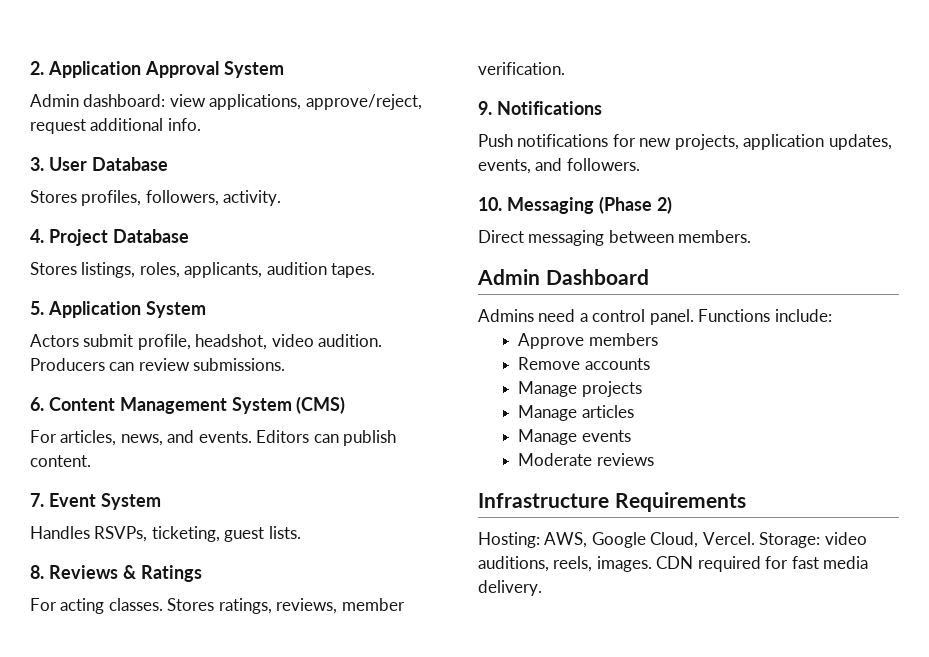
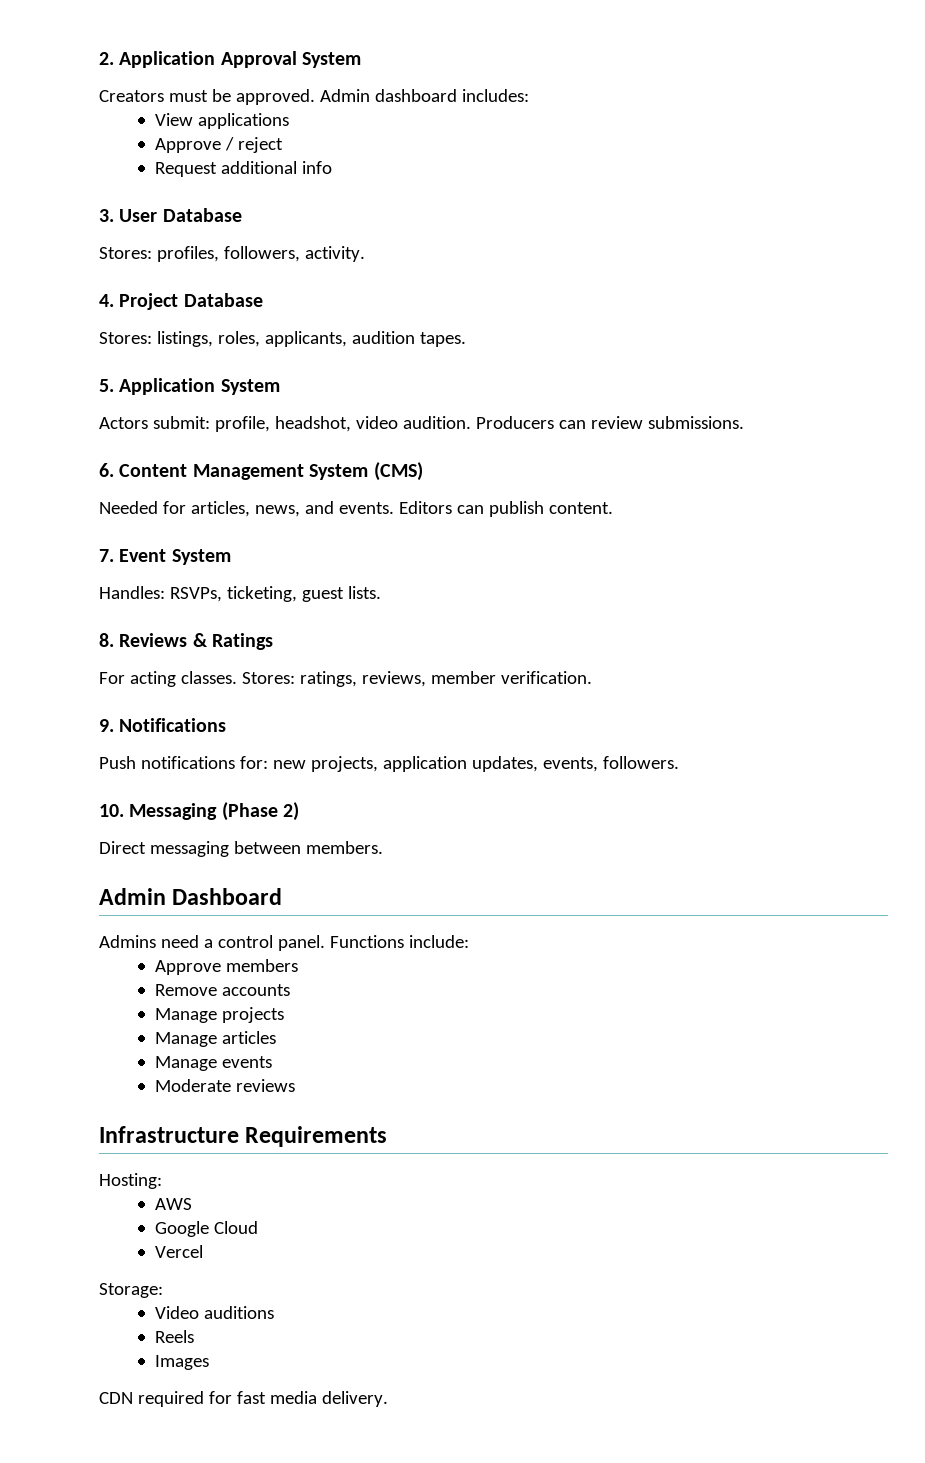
[30,94,422,110] [30,118,201,134] Admin dashboard: view applications, approve/reject, request additional info. -> [99,89,529,105] [154,113,289,129] [154,137,283,153] [154,161,332,177] Creators must be approved. Admin dashboard includes: // View applications // Approve / reject // Request additional info
[30,190,77,203] Stores -> [99,247,152,259] Stores:
[30,262,77,275] Stores -> [99,332,152,344] Stores:
[83,334,134,347] submit -> [152,416,210,429] submit:
[30,430,57,443] For -> [99,501,186,514] Needed for
[30,526,90,539] Handles -> [99,586,165,599] Handles:
[167,598,215,611] Stores -> [241,672,295,684] Stores:
[612,134,636,147] for -> [239,756,268,769] for:
[535,158,563,171] and -> (598, 764) none
[544,532,867,548] [478,556,652,572] AWS, Google Cloud, Vercel. Storage: video auditions, reels, images. -> [154,1198,192,1210] [154,1221,258,1237] [154,1245,203,1258] [99,1283,163,1298] [154,1306,274,1319] [154,1330,194,1343] [154,1355,209,1370] // AWS // Google Cloud // Vercel // Storage: // Video auditions // Reels // Images //

